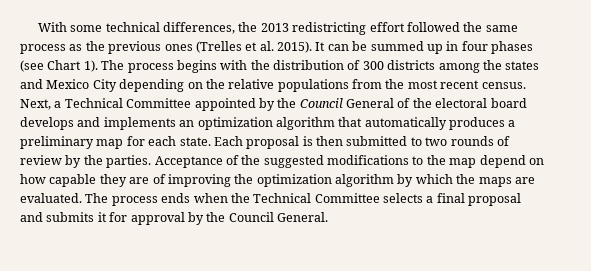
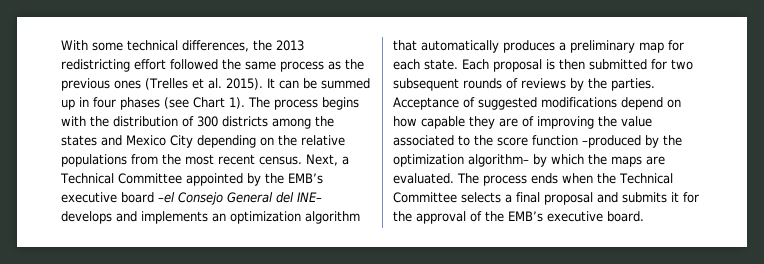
[299,98,527,108] Council General of the electoral board -> [287,173,323,184] [61,192,322,205] EMB’s executive board –el Consejo General del INE–
[410,137,448,146] to two -> [651,59,693,70] [393,78,459,91] for two subsequent
[20,155,62,165] review -> [521,78,566,89] reviews
[241,155,261,165] the -> (475, 102) none
[412,155,477,168] to the map -> (617, 102) none
[256,174,394,187] optimization algorithm -> [621,116,652,127] [393,135,682,148] [393,154,529,167] value associated to the score function –produced by the optimization algorithm–
[130,212,328,225] approval by the Council General. -> [393,211,644,224] the approval of the EMB’s executive board.

